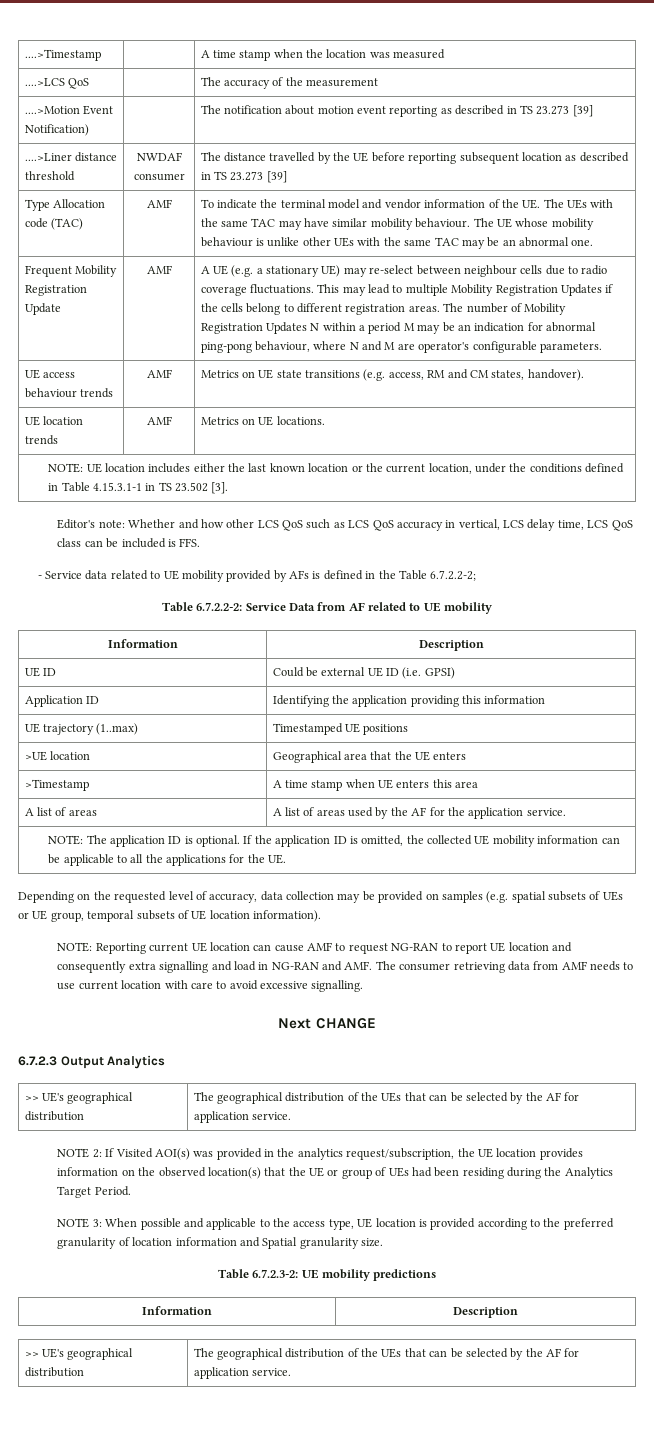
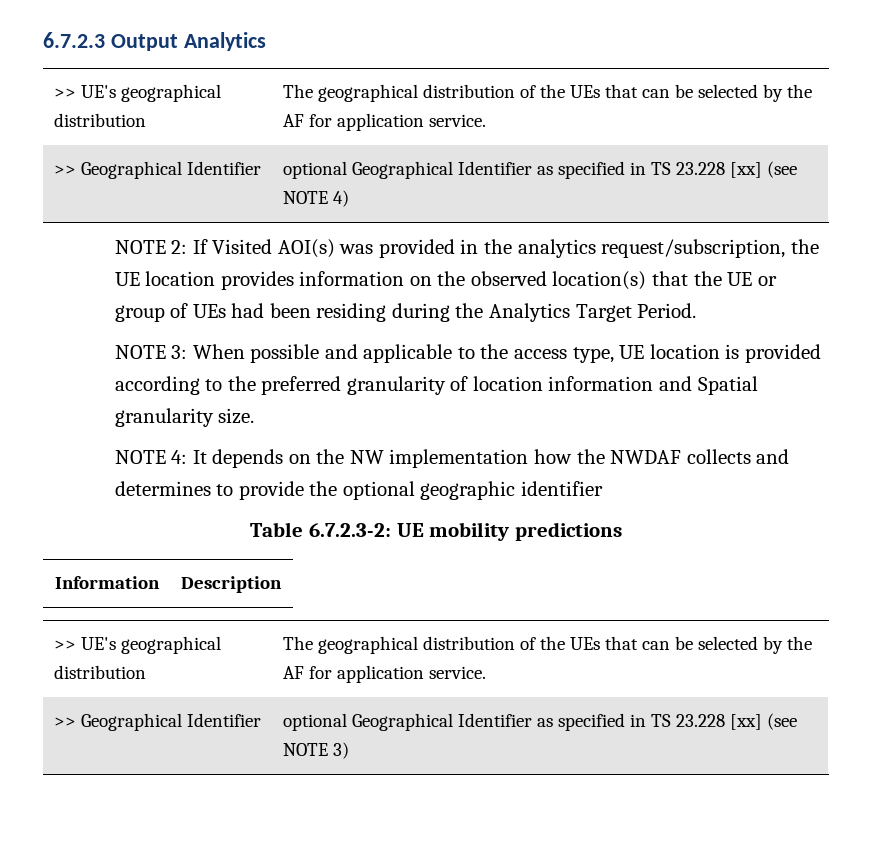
[24,49,101,61] [200,49,446,61] [24,78,89,89] [200,77,379,89] [24,105,113,115] [24,124,89,136] [200,105,593,117] [24,152,117,162] [24,171,75,181] [136,152,182,161] [133,173,185,181] [200,152,629,164] [200,171,287,183] [24,199,105,211] [24,218,83,230] [146,199,172,208] [200,199,614,209] [200,218,594,230] [200,237,594,249] [24,265,117,277] [24,285,87,296] [24,303,61,315] [146,265,172,274] [200,265,608,277] [200,284,614,296] [200,303,567,315] [200,322,597,334] [200,341,602,353] [24,369,75,379] [24,388,113,398] [146,369,172,378] [200,369,584,381] [24,416,83,426] [24,435,58,445] [146,416,172,425] [200,416,325,426] [48,463,625,474] [48,482,229,494] [57,519,633,531] [57,538,201,548] [37,570,477,582] [161,602,493,614] [107,639,178,648] [418,640,484,651] [24,667,56,677] [272,667,455,679] [24,695,99,707] [272,695,546,707] [24,723,139,735] [272,723,409,735] [24,751,90,761] [272,751,467,763] [24,779,89,791] [272,779,479,791] [24,807,97,816] [272,807,566,819] [48,835,620,847] [48,854,287,866] [18,891,623,903] [18,910,321,922] [57,942,573,954] [57,961,634,973] [57,980,364,992] [278,1018,376,1029] ....>Timestamp | | A time stamp when the location was measured // ....>LCS QoS | | The accuracy of the measurement // ....>Motion Event Notification) | | The notification about motion event reporting as described in TS 23.273 [39] // ....>Liner distance threshold | NWDAF consumer | The distance travelled by the UE before reporting subsequent location as described in TS 23.273 [39] // Type Allocation code (TAC) | AMF | To indicate the terminal model and vendor information of the UE. The UEs with the same TAC may have similar mobility behaviour. The UE whose mobility behaviour is unlike other UEs with the same TAC may be an abnormal one. // Frequent Mobility Registration Update | AMF | A UE (e.g. a stationary UE) may re-select between neighbour cells due to radio coverage fluctuations. This may lead to multiple Mobility Registration Updates if the cells belong to different registration areas. The number of Mobility Registration Updates N within a period M may be an indication for abnormal ping-pong behaviour, where N and M are operator's configurable parameters. // UE access behaviour trends | AMF | Metrics on UE state transitions (e.g. access, RM and CM states, handover). // UE location trends | AMF | Metrics on UE locations. // NOTE: UE location includes either the last known location or the current location, under the conditions defined in Table 4.15.3.1-1 in TS 23.502 [3]. // Editor's note: Whether and how other LCS QoS such as LCS QoS accuracy in vertical, LCS delay time, LCS QoS class can be included is FFS. // - Service data related to UE mobility provided by AFs is defined in the Table 6.7.2.2-2; // Table 6.7.2.2-2: Service Data from AF related to UE mobility // Information | Description // UE ID | Could be external UE ID (i.e. GPSI) // Application ID | Identifying the application providing this information // UE trajectory (1..max) | Timestamped UE positions // >UE location | Geographical area that the UE enters // >Timestamp | A time stamp when UE enters this area // A list of areas | A list of areas used by the AF for the application service. // NOTE: The application ID is optional. If the application ID is omitted, the collected UE mobility information can be applicable to all the applications for the UE. // Depending on the requested level of accuracy, data collection may be provided on samples (e.g. spatial subsets of UEs or UE group, temporal subsets of UE location information). // NOTE: Reporting current UE location can cause AMF to request NG-RAN to report UE location and consequently extra signalling and load in NG-RAN and AMF. The consumer retrieving data from AMF needs to use current location with care to avoid excessive signalling. // Next CHANGE // -> (43, 40) none
(291, 1116) none -> [53,161,261,179] [282,161,797,179] [282,190,349,207] // >> Geographical Identifier | optional Geographical Identifier as specified in TS 23.228 [xx] (see NOTE 4)
(384, 1242) none -> [114,449,790,468] [114,481,603,500] // NOTE 4: It depends on the NW implementation how the NWDAF collects and determines to provide the optional geographic identifier
(291, 1372) none -> [53,713,261,731] [282,713,797,731] [282,742,349,759] // >> Geographical Identifier | optional Geographical Identifier as specified in TS 23.228 [xx] (see NOTE 3)

